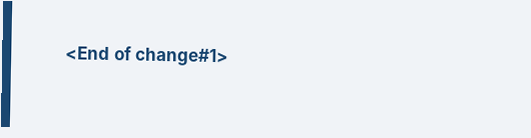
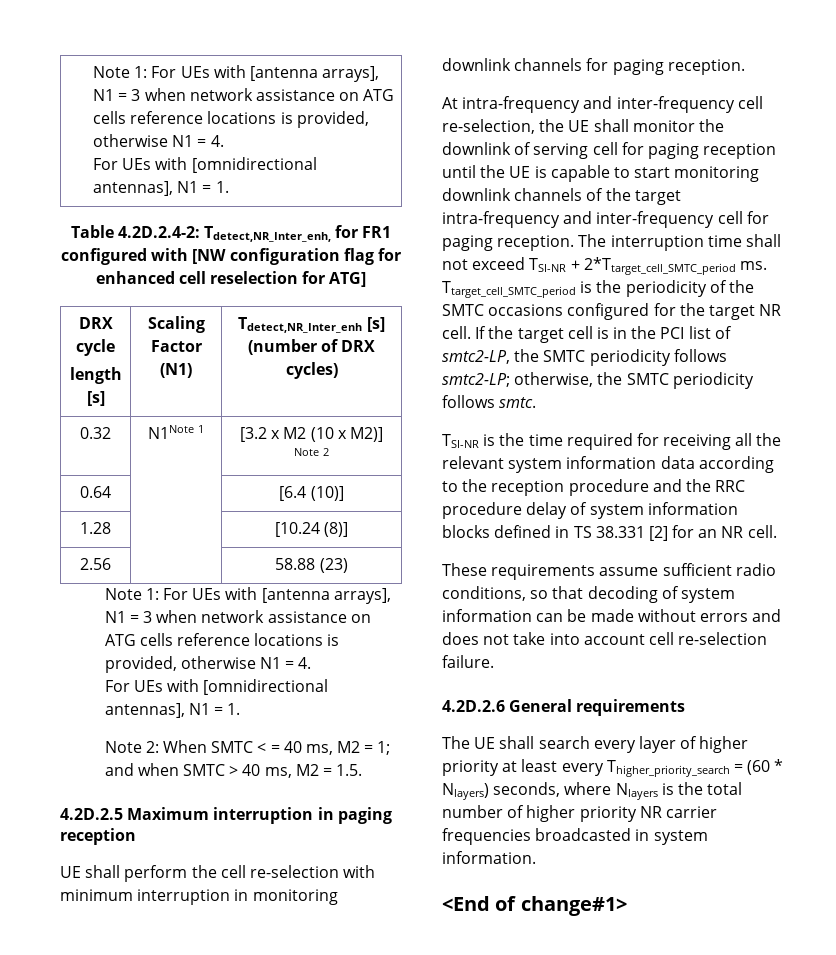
(65, 53) none -> [92,65,380,82] [92,88,395,101] [92,111,369,128] [92,134,224,147] [92,157,317,173] [92,181,229,196] [70,225,392,242] [61,248,401,265] [95,271,367,287] [78,317,113,329] [76,339,115,356] [69,367,122,384] [86,391,105,406] [147,316,205,333] [150,340,202,352] [160,363,192,378] [238,317,385,333] [247,339,376,355] [285,362,338,379] [80,427,111,439] [147,425,205,439] [240,427,383,442] [293,448,330,456] [80,486,111,498] [279,486,344,501] [80,522,111,534] [274,522,349,537] [80,558,111,570] [275,558,348,573] [104,587,391,604] [104,610,371,623] [104,633,340,646] [104,656,312,673] [104,679,329,695] [104,703,241,718] [104,740,391,755] [104,763,363,778] [60,807,392,824] [60,828,136,845] [60,865,376,882] [60,889,338,905] [442,58,745,75] [442,96,763,113] [442,119,724,134] [442,142,777,159] [442,165,760,182] [442,188,681,205] [442,211,769,228] [442,234,781,251] [442,257,767,275] [442,280,754,298] [442,303,782,320] [442,326,732,343] [442,349,727,366] [442,372,754,389] [442,395,537,408] [442,433,782,450] [442,456,774,473] [442,479,746,496] [442,502,738,519] [442,525,777,541] [442,563,776,580] [442,586,735,603] [442,609,782,622] [442,632,768,645] [442,655,494,668] [442,699,686,716] [442,736,749,753] [442,759,784,777] [442,782,743,800] [442,805,717,822] [442,828,708,845] [442,851,536,864] Note 1: For UEs with [antenna arrays], N1 = 3 when network assistance on ATG cells reference locations is provided, otherwise N1 = 4. // For UEs with [omnidirectional antennas], N1 = 1. // Table 4.2D.2.4-2: Tdetect,NR_Inter_enh, for FR1 configured with [NW configuration flag for enhanced cell reselection for ATG] // DRX cycle // length [s] | Scaling Factor (N1) | Tdetect,NR_Inter_enh [s] (number of DRX cycles) // 0.32 | N1Note 1 | [3.2 x M2 (10 x M2)] Note 2 // 0.64 | | [6.4 (10)] // 1.28 | | [10.24 (8)] // 2.56 | | 58.88 (23) // Note 1: For UEs with [antenna arrays], N1 = 3 when network assistance on ATG cells reference locations is provided, otherwise N1 = 4. // For UEs with [omnidirectional antennas], N1 = 1. // Note 2: When SMTC < = 40 ms, M2 = 1; and when SMTC > 40 ms, M2 = 1.5. // 4.2D.2.5 Maximum interruption in paging reception // UE shall perform the cell re-selection with minimum interruption in monitoring downlink channels for paging reception. // At intra-frequency and inter-frequency cell re-selection, the UE shall monitor the downlink of serving cell for paging reception until the UE is capable to start monitoring downlink channels of the target intra-frequency and inter-frequency cell for paging reception. The interruption time shall not exceed TSI-NR + 2*Ttarget_cell_SMTC_period ms. Ttarget_cell_SMTC_period is the periodicity of the SMTC occasions configured for the target NR cell. If the target cell is in the PCI list of smtc2-LP, the SMTC periodicity follows smtc2-LP; otherwise, the SMTC periodicity follows smtc. // TSI-NR is the time required for receiving all the relevant system information data according to the reception procedure and the RRC procedure delay of system information blocks defined in TS 38.331 [2] for an NR cell. // These requirements assume sufficient radio conditions, so that decoding of system information can be made without errors and does not take into account cell re-selection failure. // 4.2D.2.6 General requirements // The UE shall search every layer of higher priority at least every Thigher_priority_search = (60 * Nlayers) seconds, where Nlayers is the total number of higher priority NR carrier frequencies broadcasted in system information. //

